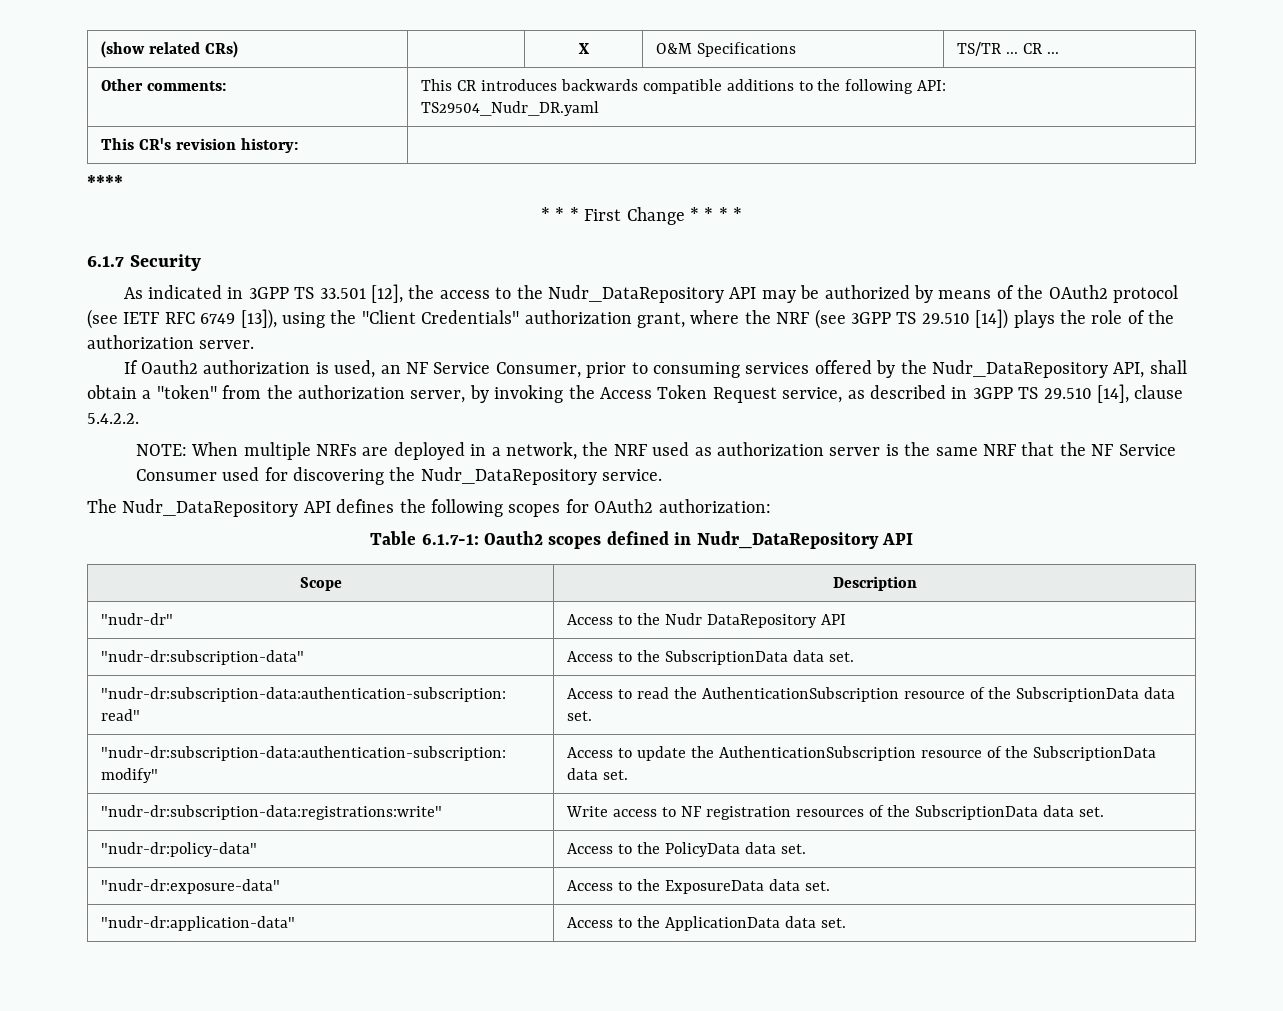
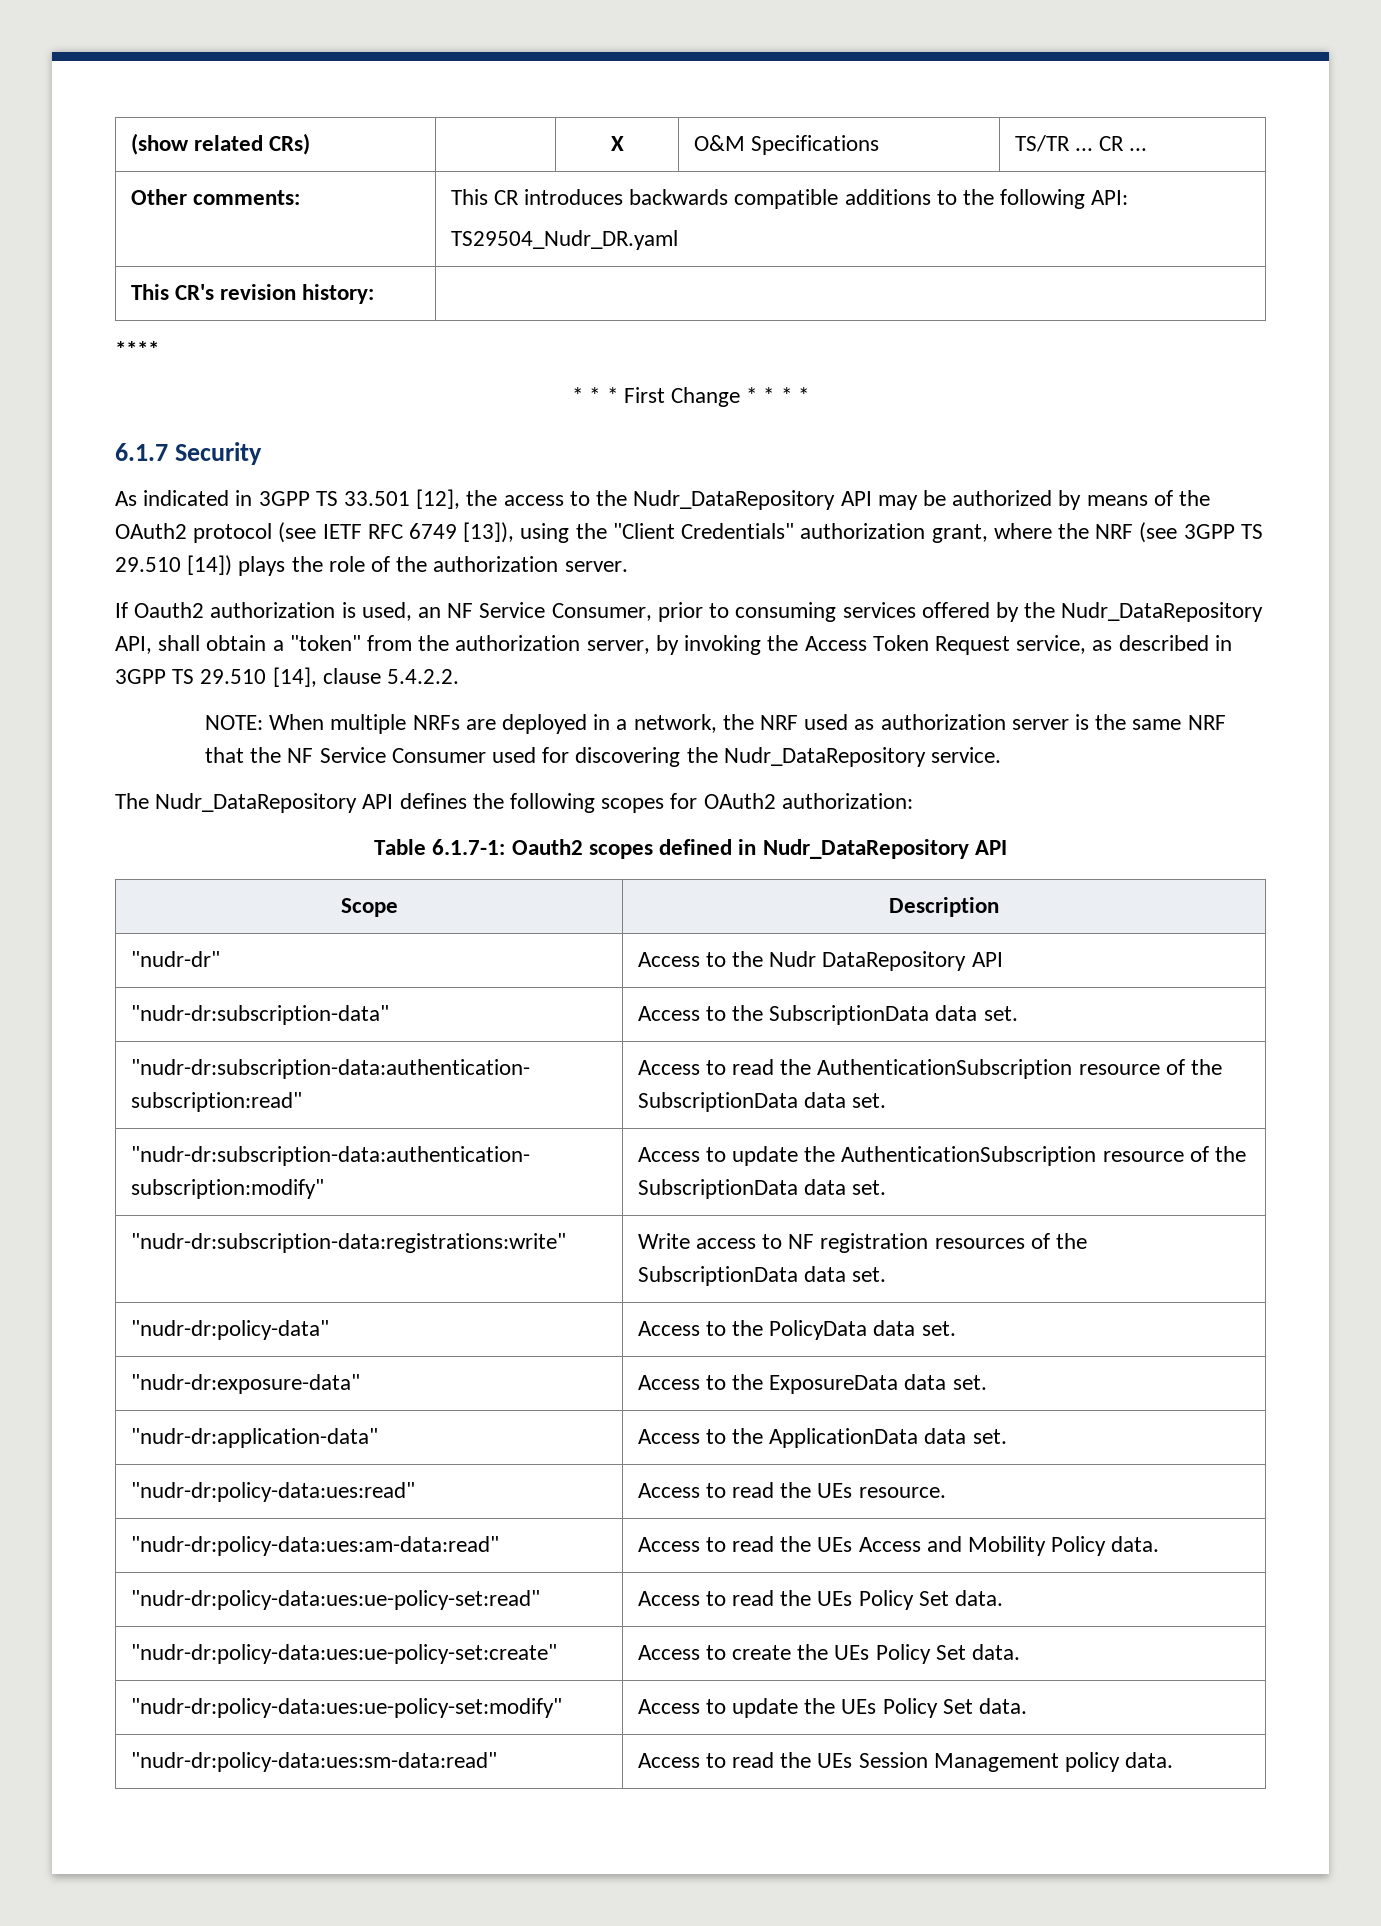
(846, 923) none -> [130,1482,415,1502] [637,1482,946,1498] [130,1536,499,1556] [637,1536,1160,1556] [130,1590,540,1610] [637,1590,1004,1610] [130,1644,557,1664] [637,1644,1021,1664] [130,1698,562,1718] [637,1698,1028,1718] [130,1752,497,1772] [637,1752,1174,1772] // "nudr-dr:policy-data:ues:read" | Access to read the UEs resource. // "nudr-dr:policy-data:ues:am-data:read" | Access to read the UEs Access and Mobility Policy data. // "nudr-dr:policy-data:ues:ue-policy-set:read" | Access to read the UEs Policy Set data. // "nudr-dr:policy-data:ues:ue-policy-set:create" | Access to create the UEs Policy Set data. // "nudr-dr:policy-data:ues:ue-policy-set:modify" | Access to update the UEs Policy Set data. // "nudr-dr:policy-data:ues:sm-data:read" | Access to read the UEs Session Management policy data.

